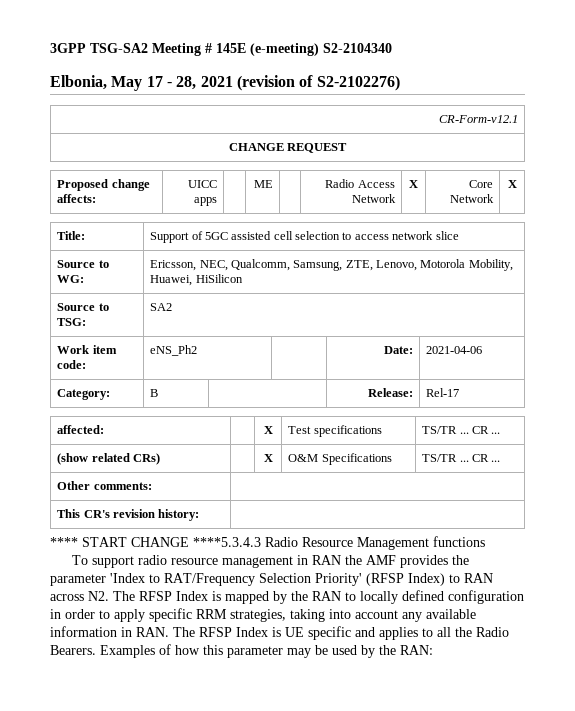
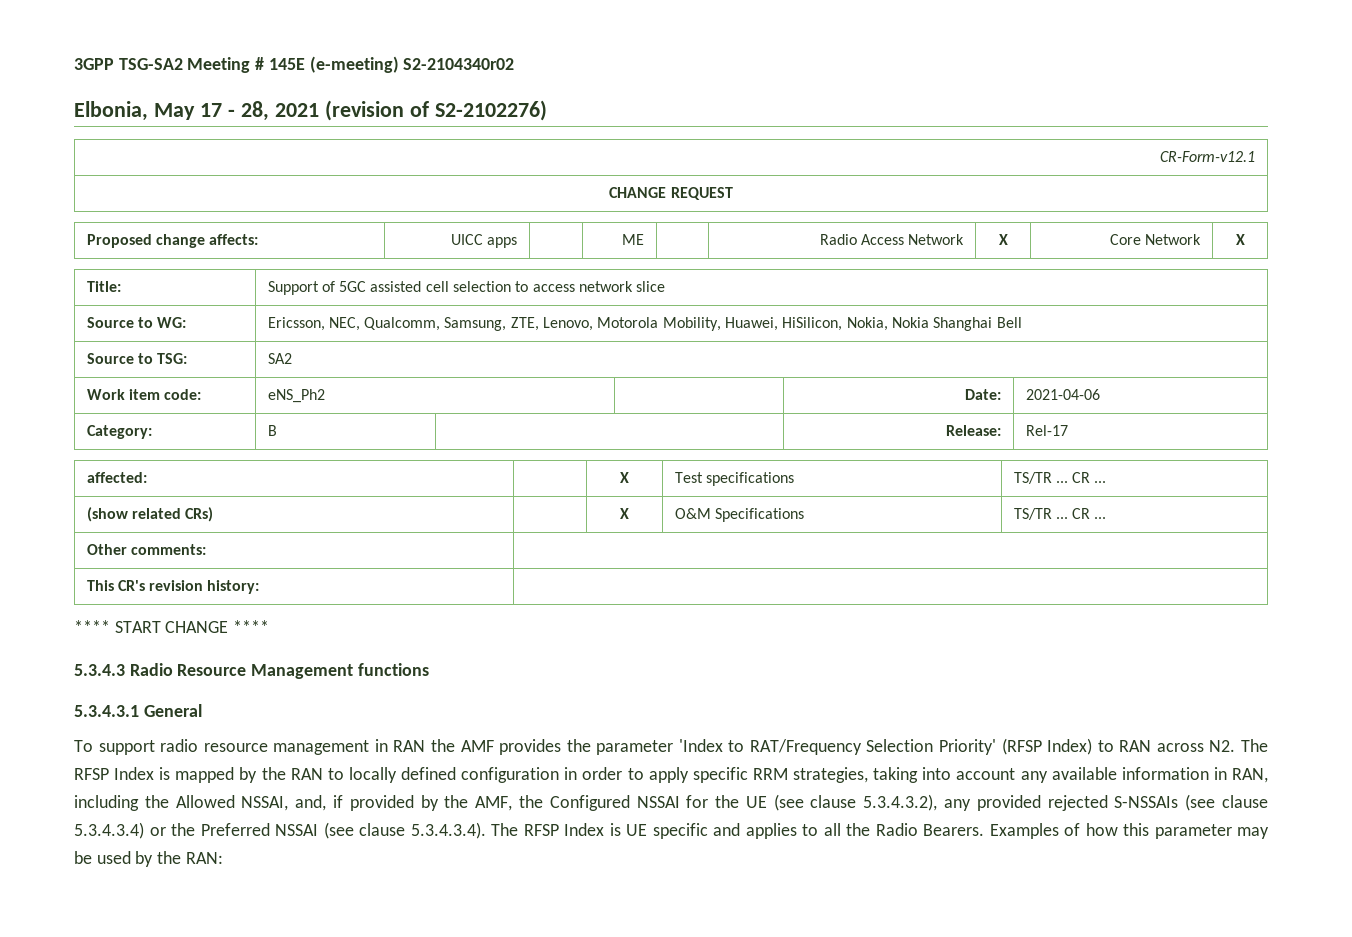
[323,43,392,53] S2-2104340 -> [403,58,515,70] S2-2104340r02
[195,274,243,283] HiSilicon -> [782,317,1022,331] HiSilicon, Nokia, Nokia Shanghai Bell
[193,537,261,547] ****5.3.4.3 -> [233,620,270,633] [74,664,125,676] **** // 5.3.4.3
(485, 541) none -> [74,704,202,717] // 5.3.4.3.1 General
[136,627,169,637] RAN. -> [1231,768,1268,783] [74,794,1268,811] [74,822,486,839] RAN, including the Allowed NSSAI, and, if provided by the AMF, the Configured NSSAI for the UE (see clause 5.3.4.3.2), any provided rejected S-NSSAIs (see clause 5.3.4.3.4) or the Preferred NSSAI (see clause 5.3.4.3.4).

